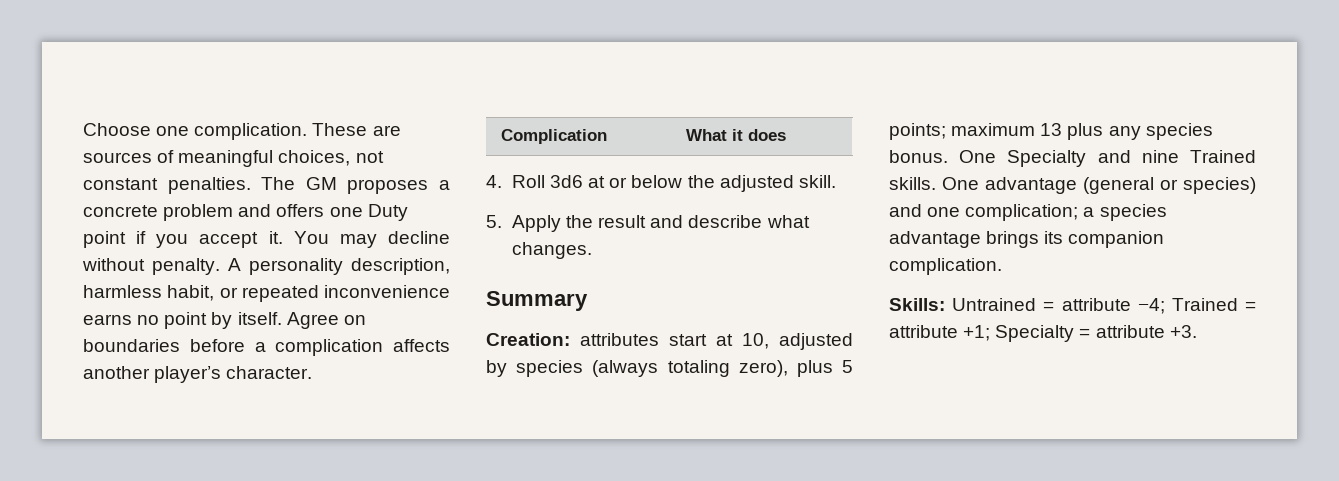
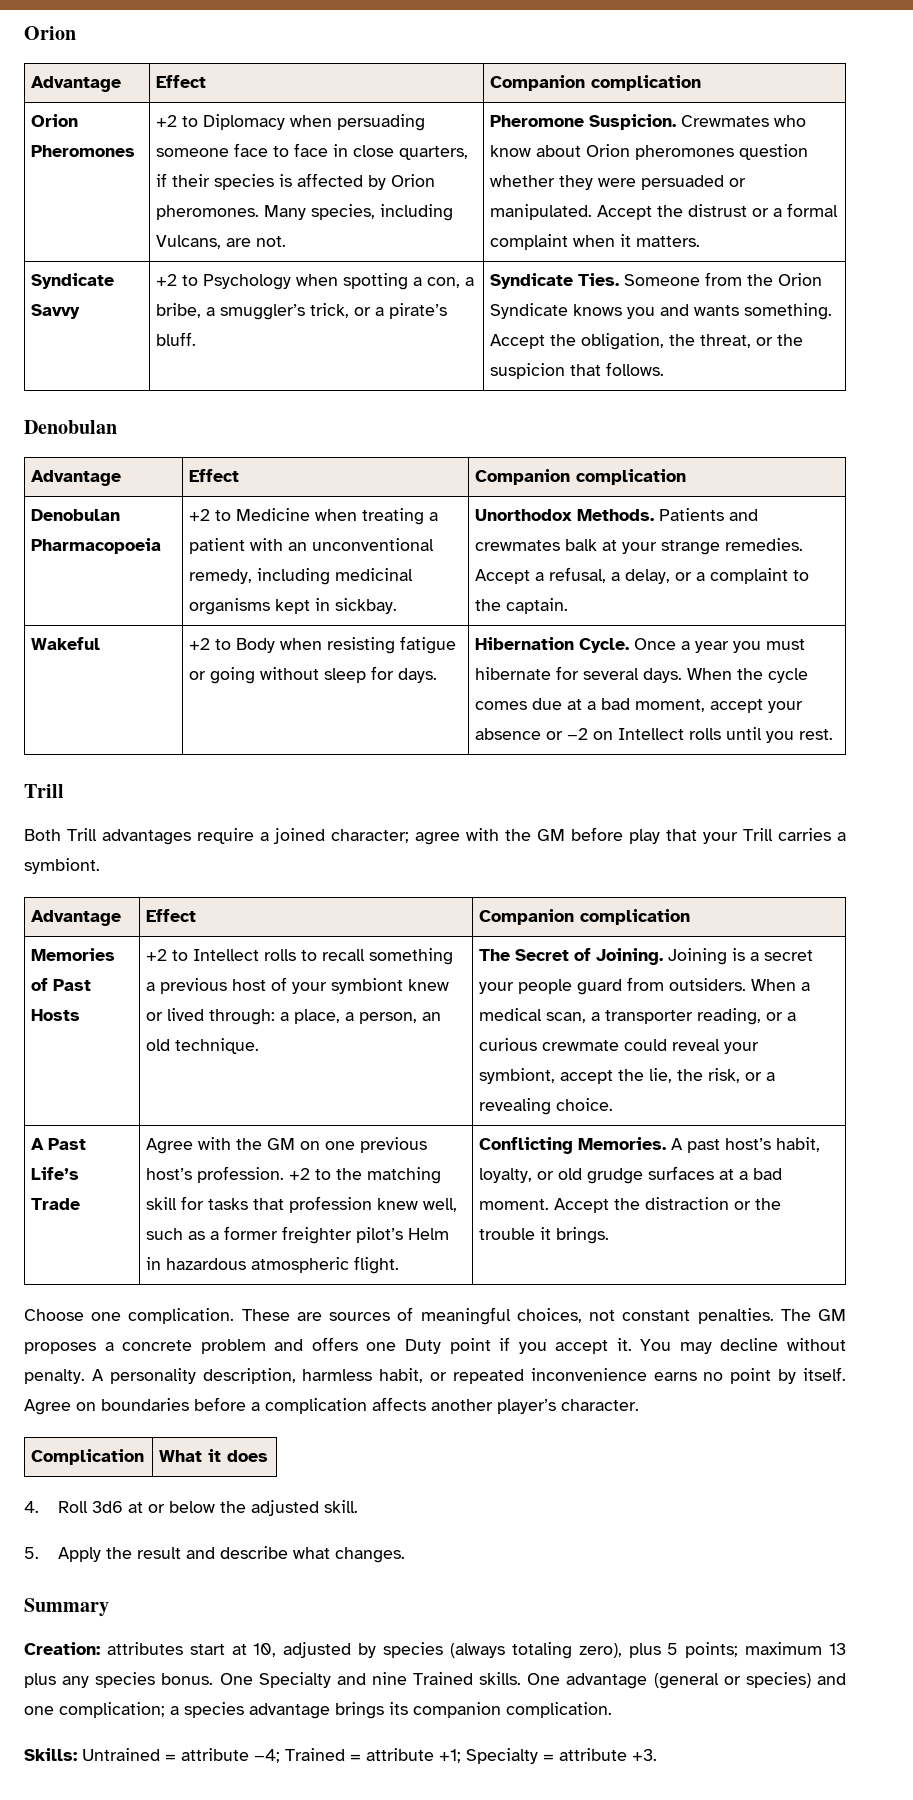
(83, 129) none -> [24,26,76,40] [31,76,122,92] [156,75,207,88] [490,75,702,91] [31,114,79,127] [31,145,136,157] [156,114,426,131] [156,143,469,160] [156,173,436,190] [156,204,454,221] [156,235,287,249] [490,114,807,130] [490,144,809,160] [490,175,747,190] [490,203,839,220] [490,234,701,250] [31,273,115,289] [31,304,81,319] [156,273,475,290] [156,303,448,320] [156,332,197,346] [490,272,823,289] [490,303,833,320] [490,333,804,350] [490,362,665,379] [24,420,117,434] [31,470,122,486] [189,469,240,482] [475,469,687,485] [31,509,121,521] [31,538,162,554] [189,508,439,525] [189,538,435,554] [189,568,414,585] [189,598,398,615] [475,508,759,521] [475,538,804,555] [475,567,810,584] [475,598,569,614] [31,637,101,650] [189,636,457,654] [189,666,438,684] [475,637,806,653] [475,666,809,683] [475,698,804,713] [475,727,834,743] [24,784,64,798] [24,827,846,845] [24,858,100,874] [31,910,122,926] [146,909,197,922] [479,909,691,925] [31,948,116,961] [31,978,92,991] [31,1009,81,1021] [146,948,454,965] [146,977,450,994] [146,1008,442,1025] [146,1038,260,1054] [479,948,814,965] [479,977,811,995] [479,1008,797,1025] [479,1038,760,1054] [479,1068,776,1084] [479,1098,614,1115] [31,1138,87,1150] [31,1167,80,1180] [31,1198,81,1210] [146,1137,428,1154] [146,1166,442,1184] [146,1196,458,1213] [146,1226,450,1244] [146,1256,400,1274] [479,1137,821,1154] [479,1166,783,1184] [479,1197,782,1213] [479,1227,610,1244] Orion // Advantage | Effect | Companion complication // Orion Pheromones | +2 to Diplomacy when persuading someone face to face in close quarters, if their species is affected by Orion pheromones. Many species, including Vulcans, are not. | Pheromone Suspicion. Crewmates who know about Orion pheromones question whether they were persuaded or manipulated. Accept the distrust or a formal complaint when it matters. // Syndicate Savvy | +2 to Psychology when spotting a con, a bribe, a smuggler’s trick, or a pirate’s bluff. | Syndicate Ties. Someone from the Orion Syndicate knows you and wants something. Accept the obligation, the threat, or the suspicion that follows. // Denobulan // Advantage | Effect | Companion complication // Denobulan Pharmacopoeia | +2 to Medicine when treating a patient with an unconventional remedy, including medicinal organisms kept in sickbay. | Unorthodox Methods. Patients and crewmates balk at your strange remedies. Accept a refusal, a delay, or a complaint to the captain. // Wakeful | +2 to Body when resisting fatigue or going without sleep for days. | Hibernation Cycle. Once a year you must hibernate for several days. When the cycle comes due at a bad moment, accept your absence or −2 on Intellect rolls until you rest. // Trill // Both Trill advantages require a joined character; agree with the GM before play that your Trill carries a symbiont. // Advantage | Effect | Companion complication // Memories of Past Hosts | +2 to Intellect rolls to recall something a previous host of your symbiont knew or lived through: a place, a person, an old technique. | The Secret of Joining. Joining is a secret your people guard from outsiders. When a medical scan, a transporter reading, or a curious crewmate could reveal your symbiont, accept the lie, the risk, or a revealing choice. // A Past Life’s Trade | Agree with the GM on one previous host’s profession. +2 to the matching skill for tasks that profession knew well, such as a former freighter pilot’s Helm in hazardous atmospheric flight. | Conflicting Memories. A past host’s habit, loyalty, or old grudge surfaces at a bad moment. Accept the distraction or the trouble it brings. //

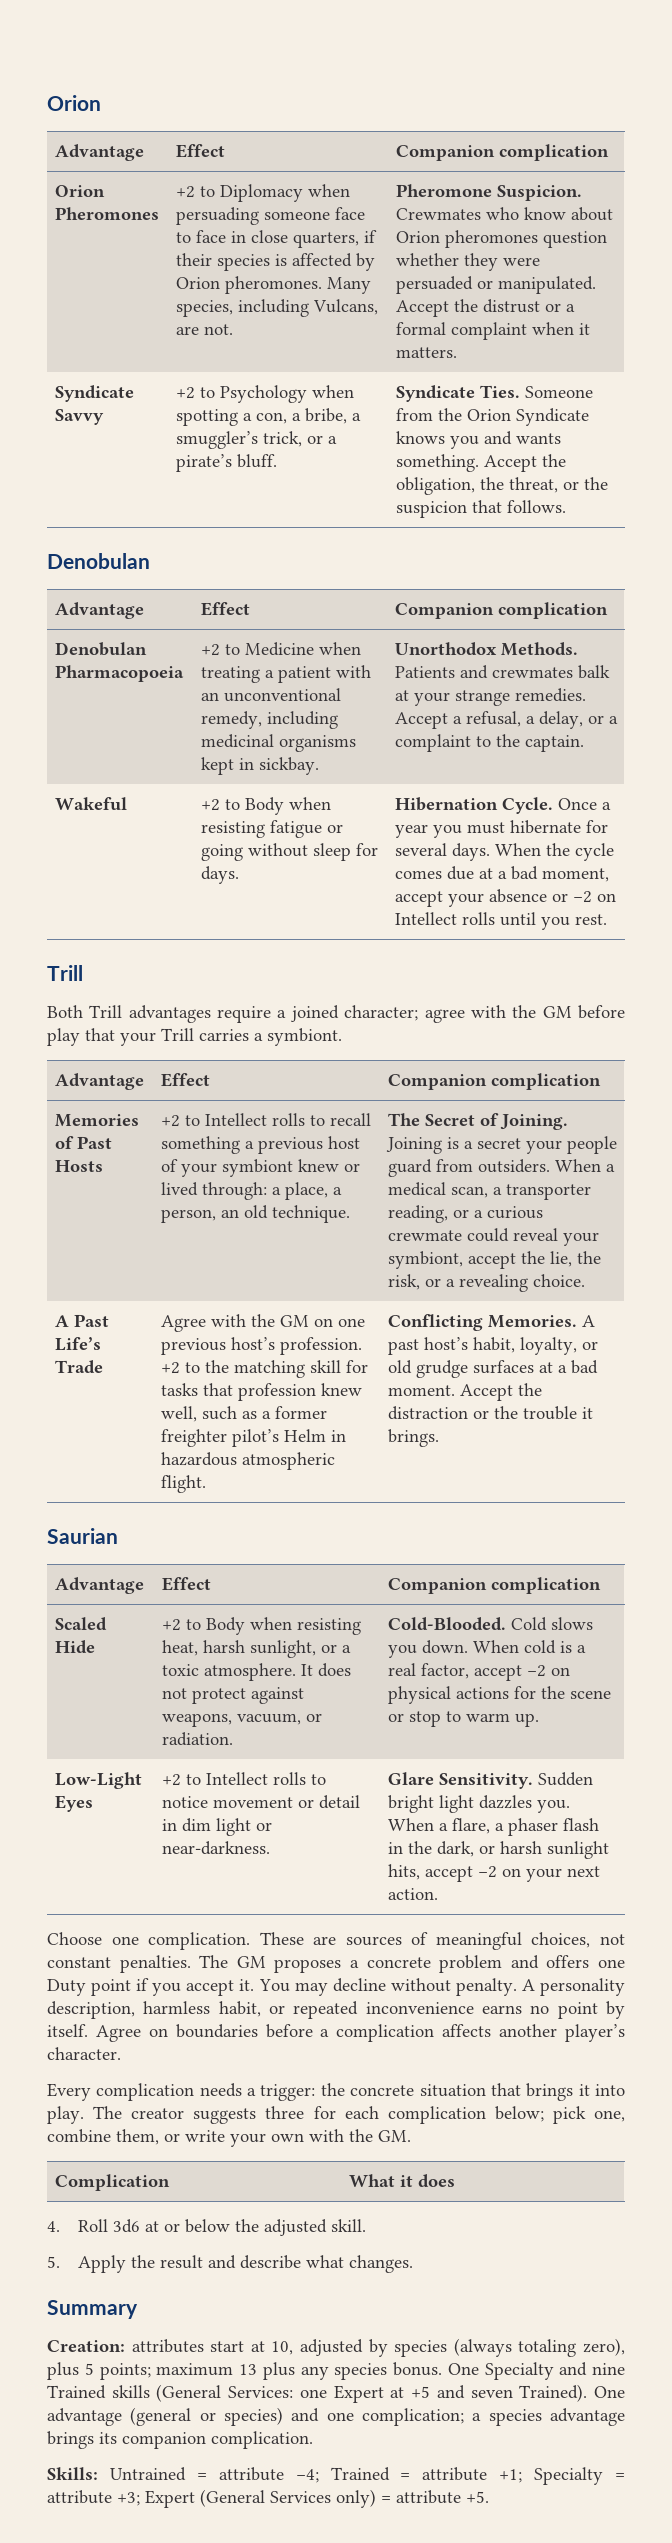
(610, 1235) none -> [47,1528,118,1544] [54,1577,144,1594] [161,1577,211,1591] [387,1577,601,1594] [54,1617,107,1631] [54,1640,95,1654] [161,1617,361,1635] [161,1640,351,1658] [161,1663,351,1681] [161,1687,304,1704] [161,1713,322,1727] [161,1732,233,1746] [387,1617,593,1631] [387,1640,586,1658] [387,1663,570,1681] [387,1686,611,1704] [387,1711,539,1727] [54,1772,142,1789] [54,1795,93,1812] [161,1772,326,1786] [161,1795,360,1809] [161,1818,272,1836] [161,1841,270,1855] [387,1772,593,1789] [387,1795,570,1813] [387,1818,599,1836] [387,1841,609,1859] [387,1864,600,1882] [387,1888,438,1900] // Saurian // Advantage | Effect | Companion complication // Scaled Hide | +2 to Body when resisting heat, harsh sunlight, or a toxic atmosphere. It does not protect against weapons, vacuum, or radiation. | Cold-Blooded. Cold slows you down. When cold is a real factor, accept −2 on physical actions for the scene or stop to warm up. // Low-Light Eyes | +2 to Intellect rolls to notice movement or detail in dim light or near-darkness. | Glare Sensitivity. Sudden bright light dazzles you. When a flare, a phaser flash in the dark, or harsh sunlight hits, accept −2 on your next action.
(639, 1405) none -> [47,2083,626,2101] [47,2106,626,2124] [47,2129,411,2147] // Every complication needs a trigger: the concrete situation that brings it into play. The creator suggests three for each complication below; pick one, combine them, or write your own with the GM.
[479,1672,522,1685] skills. -> [111,2384,588,2403] skills (General Services: one Expert at +5 and seven Trained).
[632,1749,657,1761] +3. -> [117,2489,489,2508] +3; Expert (General Services only) = attribute +5.

